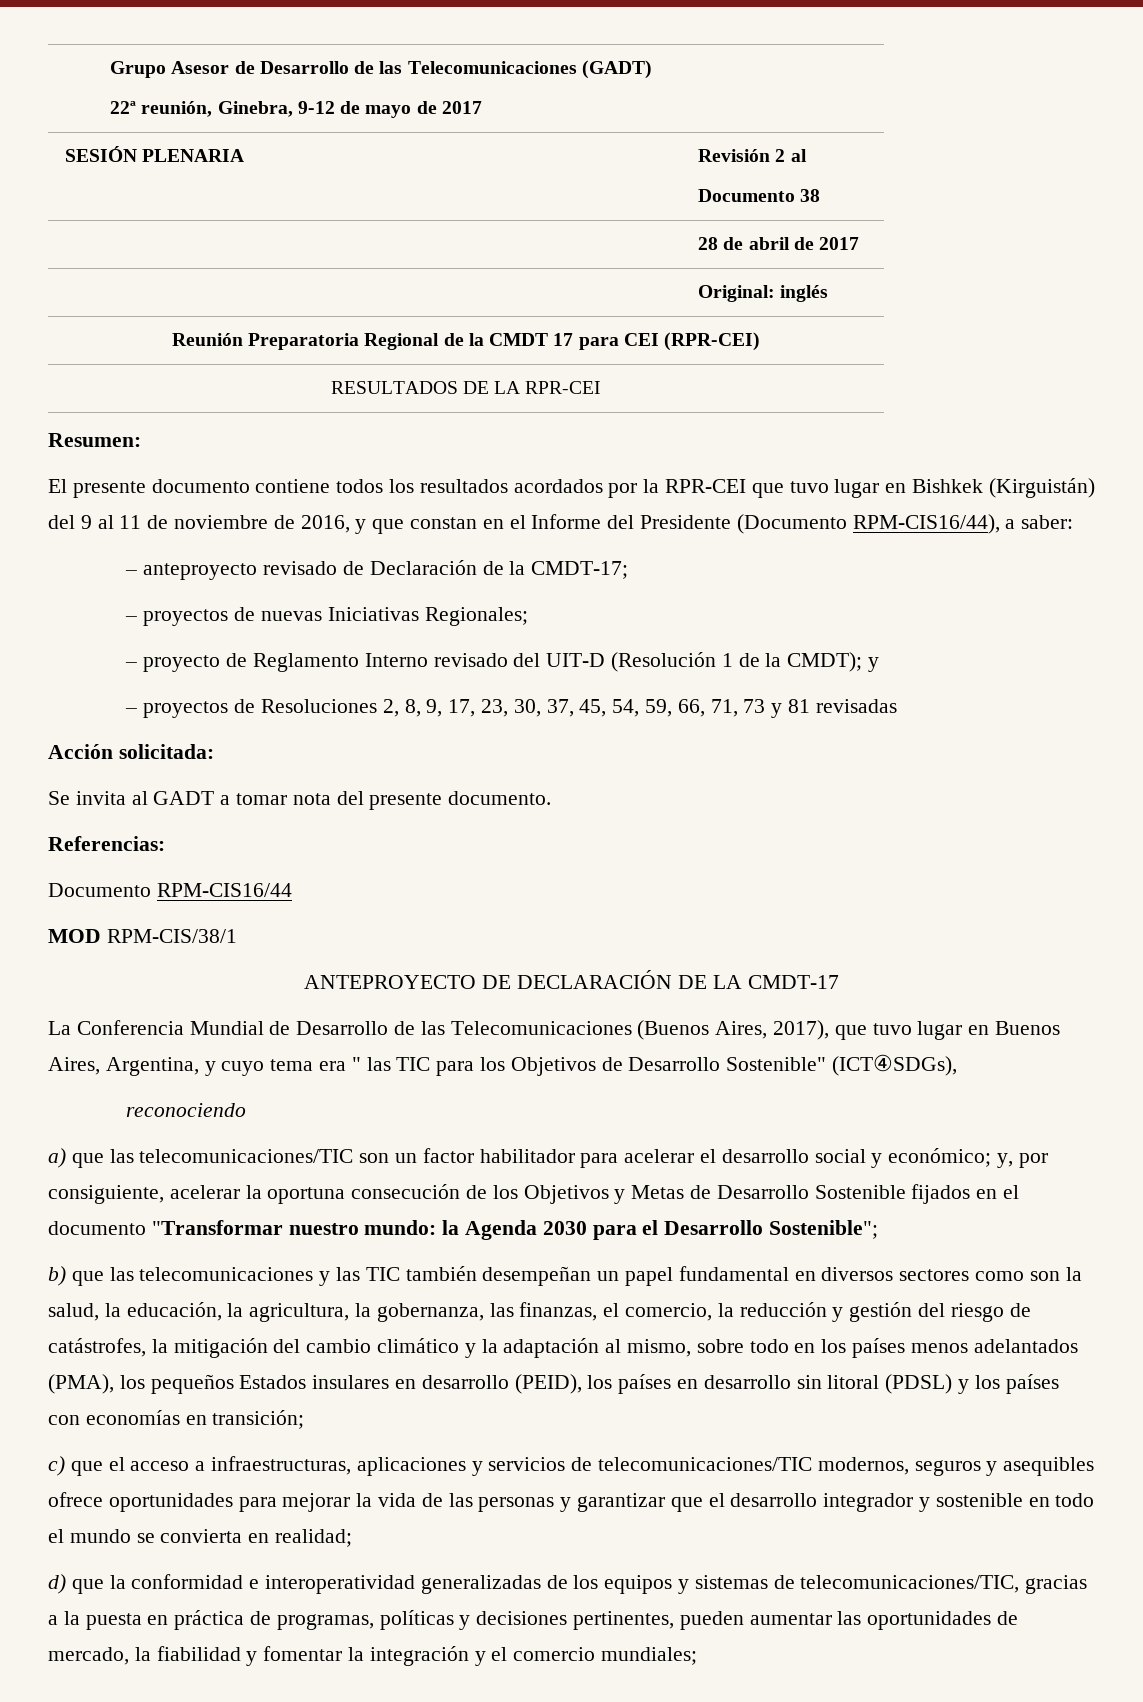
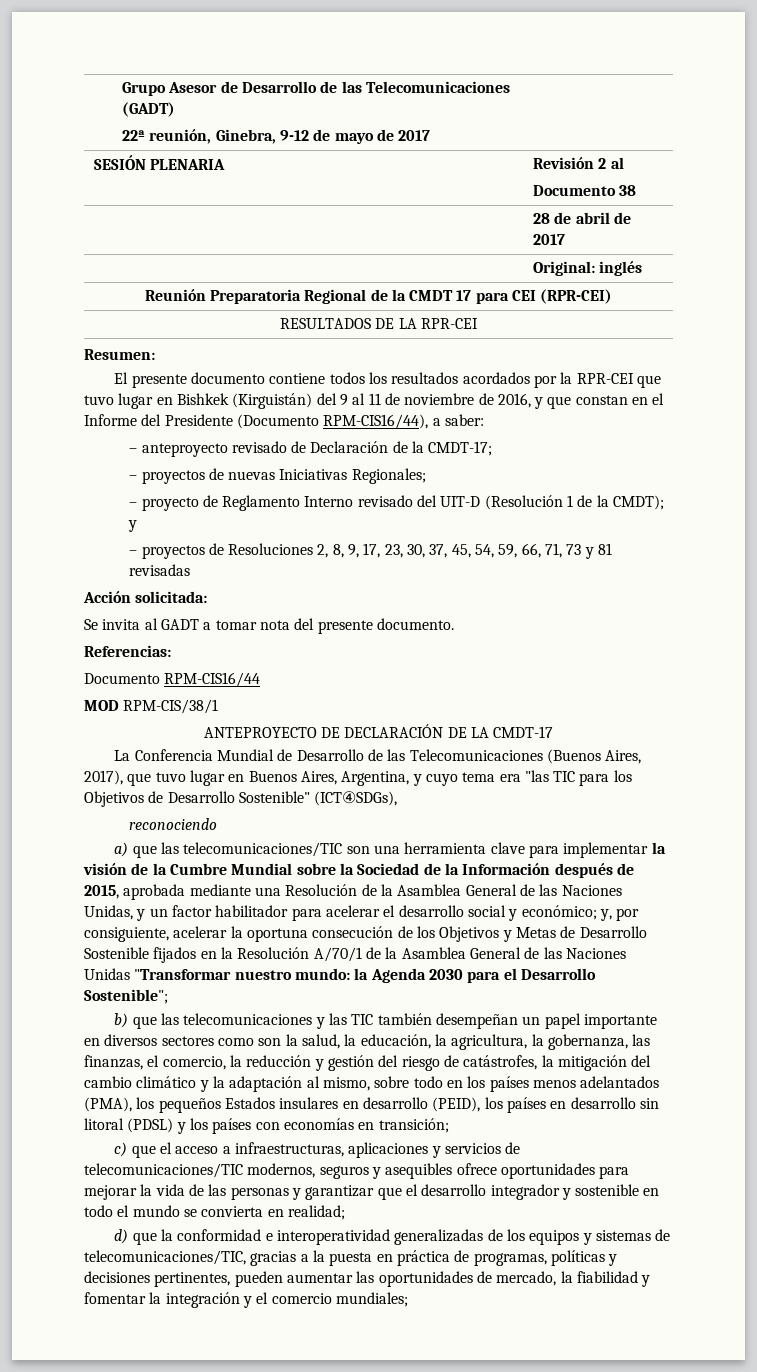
[351,1057,391,1071] " las -> [524,770,549,782] "las
(390, 1158) none -> [373,842,666,858] [83,863,634,878] [84,884,622,900] [84,905,146,921] una herramienta clave para implementar la visión de la Cumbre Mundial sobre la Sociedad de la Información después de 2015, aprobada mediante una Resolución de la Asamblea General de las Naciones Unidas, y
[1003,1185,1020,1199] [48,1221,146,1235] el documento -> [220,947,626,962] [84,968,130,980] la Resolución A/70/1 de la Asamblea General de las Naciones Unidas
[678,1266,789,1281] fundamental -> [583,1014,657,1029] importante

